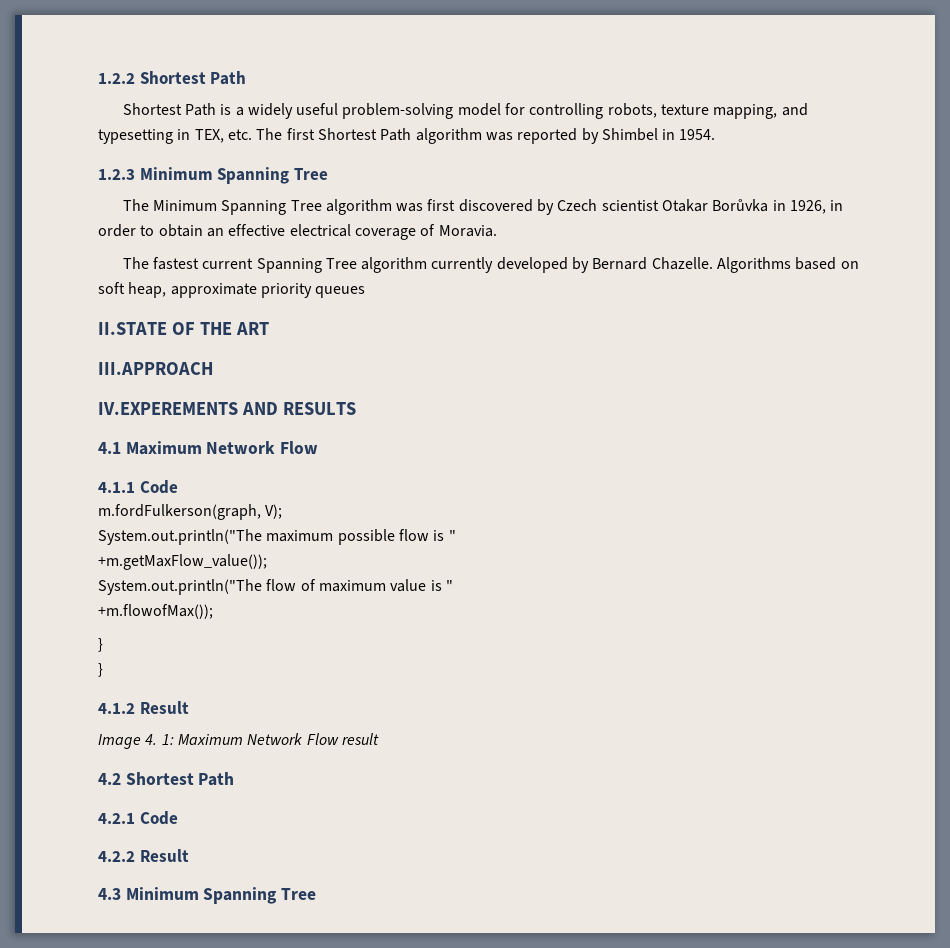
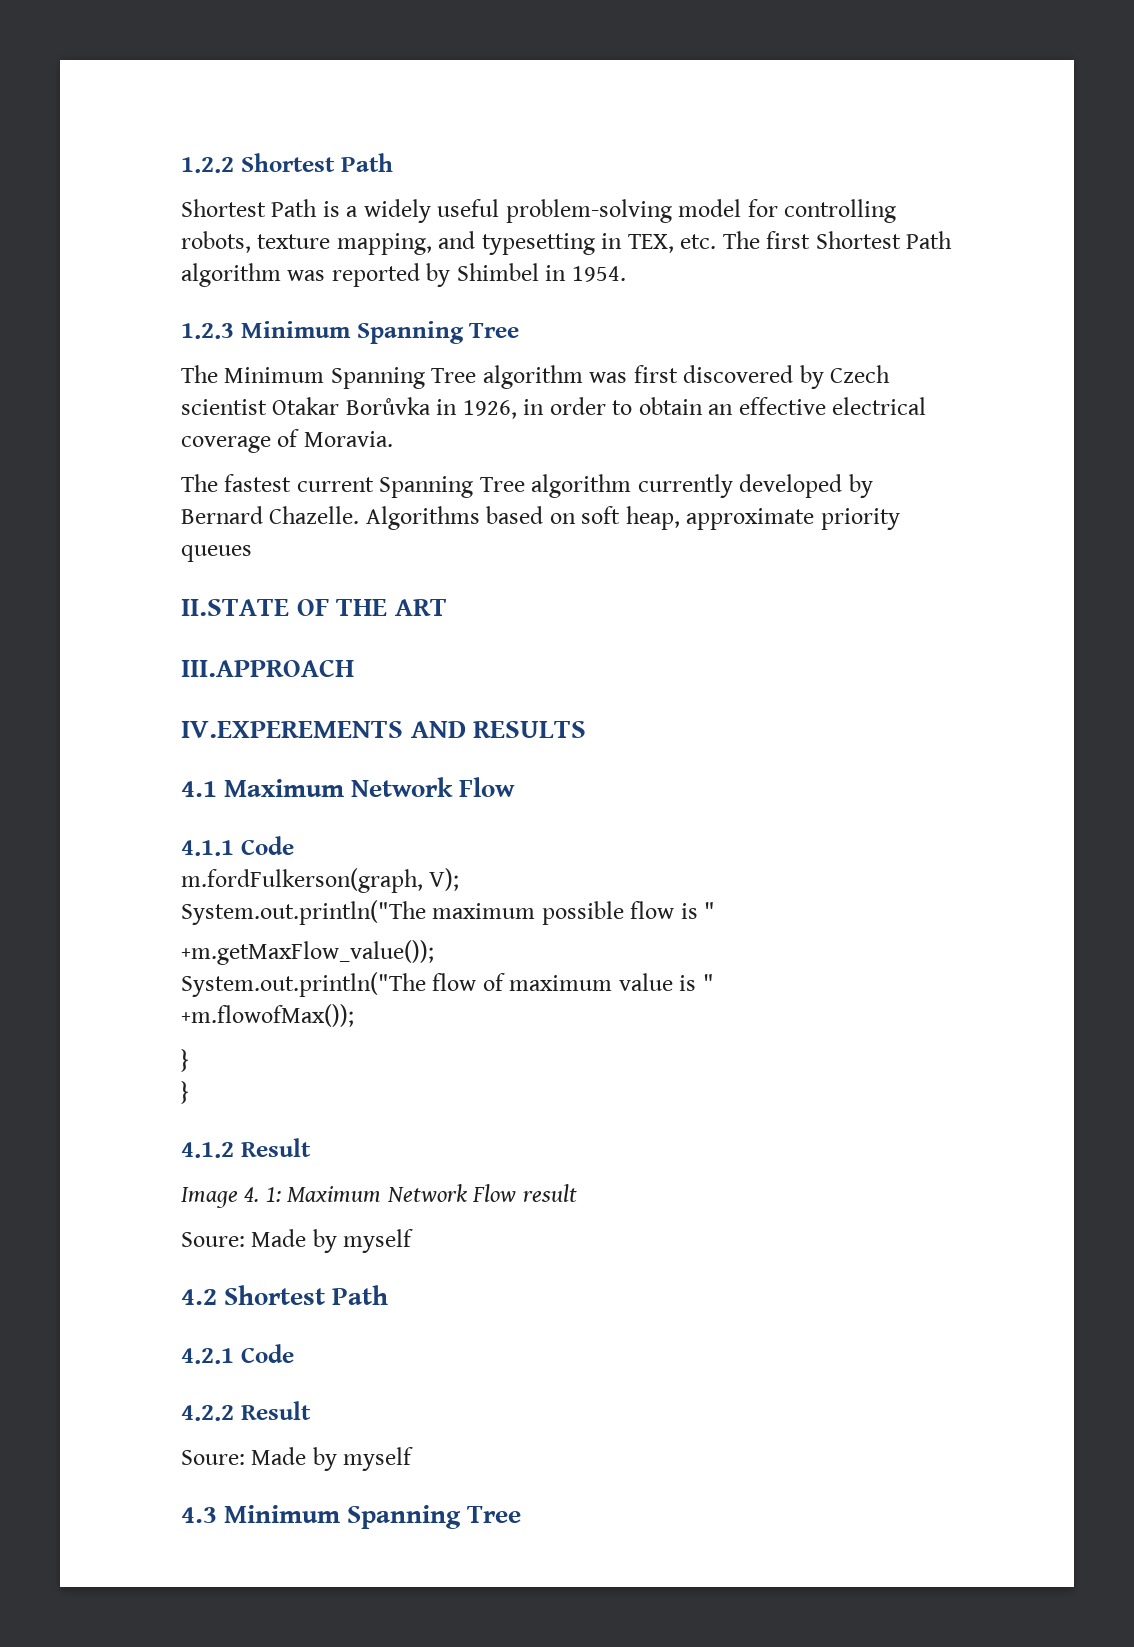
(379, 739) none -> [181,1229,414,1253] // Soure: Made by myself
(189, 855) none -> [181,1447,414,1471] // Soure: Made by myself

